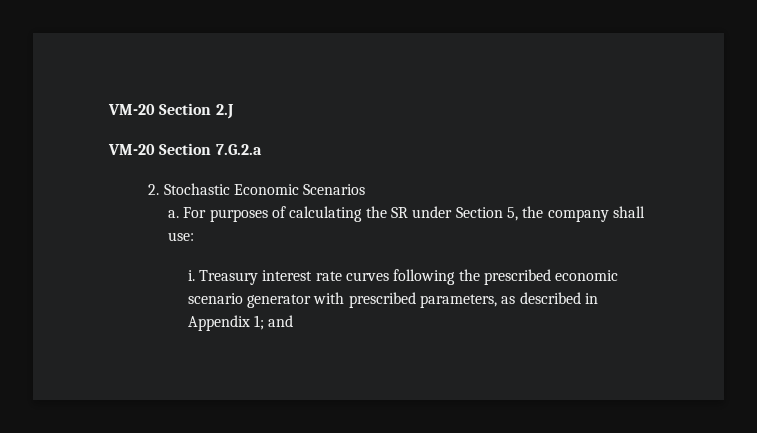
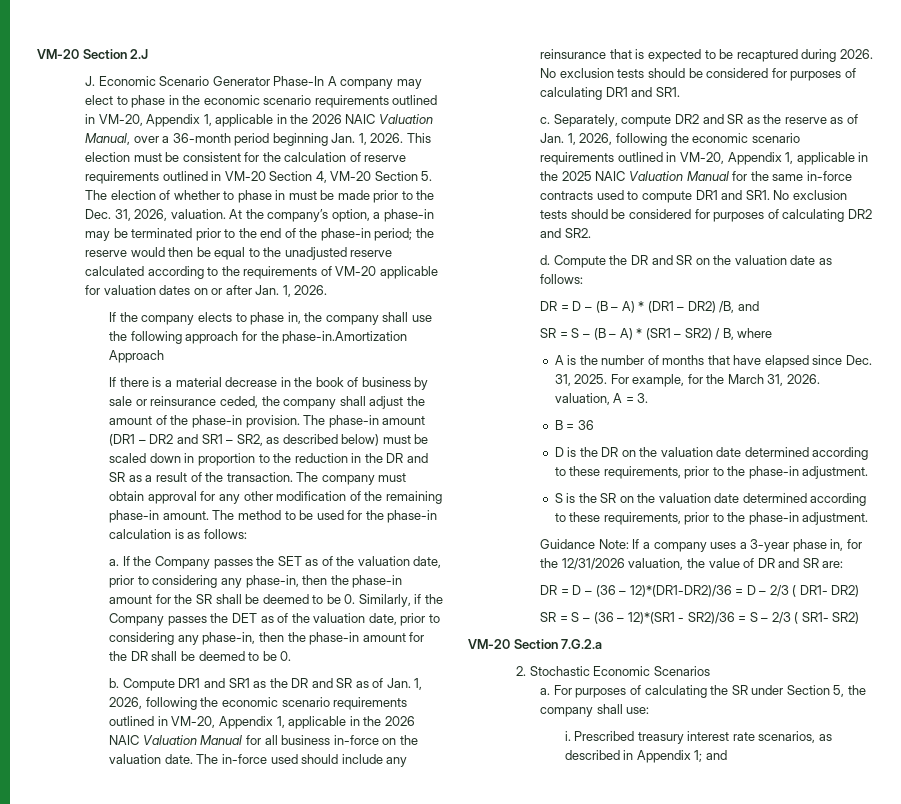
(234, 111) none -> [85,76,422,89] [85,95,438,108] [85,114,433,127] [85,133,431,146] [85,152,407,162] [85,171,433,184] [85,190,435,203] [85,209,434,222] [85,228,434,241] [85,247,393,260] [85,266,438,279] [85,285,328,297] [109,312,432,325] [109,331,408,344] [109,350,165,363] [109,377,429,390] [109,396,425,409] [109,415,426,428] [109,434,429,446] [109,453,428,466] [109,472,407,485] [109,491,442,504] [109,510,438,523] [109,529,247,539] [109,556,442,569] [109,575,403,588] [109,594,443,607] [109,613,440,626] [109,632,425,645] [109,651,292,661] [109,678,423,691] [109,697,408,710] [109,716,415,729] [109,735,418,745] [109,754,408,767] [540,49,873,62] [540,68,856,81] [540,87,680,100] [540,114,858,127] [540,133,800,146] [540,152,869,165] [540,171,852,181] [540,190,847,203] [540,209,872,222] [540,228,591,238] [540,255,832,268] [540,274,584,284] [540,301,759,313] [540,328,773,340] [554,355,872,368] [554,374,820,387] [554,393,649,405] [554,420,594,430] [554,447,869,460] [554,466,869,479] [554,493,867,506] [554,512,869,525] [540,539,862,552] [540,558,844,570] [540,585,860,597] [540,612,860,624] // J. Economic Scenario Generator Phase-In A company may elect to phase in the economic scenario requirements outlined in VM-20, Appendix 1, applicable in the 2026 NAIC Valuation Manual, over a 36-month period beginning Jan. 1, 2026. This election must be consistent for the calculation of reserve requirements outlined in VM-20 Section 4, VM-20 Section 5. The election of whether to phase in must be made prior to the Dec. 31, 2026, valuation. At the company’s option, a phase-in may be terminated prior to the end of the phase-in period; the reserve would then be equal to the unadjusted reserve calculated according to the requirements of VM-20 applicable for valuation dates on or after Jan. 1, 2026. // If the company elects to phase in, the company shall use the following approach for the phase-in.Amortization Approach // If there is a material decrease in the book of business by sale or reinsurance ceded, the company shall adjust the amount of the phase-in provision. The phase-in amount (DR1 – DR2 and SR1 – SR2, as described below) must be scaled down in proportion to the reduction in the DR and SR as a result of the transaction. The company must obtain approval for any other modification of the remaining phase-in amount. The method to be used for the phase-in calculation is as follows: // a. If the Company passes the SET as of the valuation date, prior to considering any phase-in, then the phase-in amount for the SR shall be deemed to be 0. Similarly, if the Company passes the DET as of the valuation date, prior to considering any phase-in, then the phase-in amount for the DR shall be deemed to be 0. // b. Compute DR1 and SR1 as the DR and SR as of Jan. 1, 2026, following the economic scenario requirements outlined in VM-20, Appendix 1, applicable in the 2026 NAIC Valuation Manual for all business in-force on the valuation date. The in-force used should include any reinsurance that is expected to be recaptured during 2026. No exclusion tests should be considered for purposes of calculating DR1 and SR1. // c. Separately, compute DR2 and SR as the reserve as of Jan. 1, 2026, following the economic scenario requirements outlined in VM-20, Appendix 1, applicable in the 2025 NAIC Valuation Manual for the same in-force contracts used to compute DR1 and SR1. No exclusion tests should be considered for purposes of calculating DR2 and SR2. // d. Compute the DR and SR on the valuation date as follows: // DR = D – (B – A) * (DR1 – DR2) /B, and // SR = S – (B – A) * (SR1 – SR2) / B, where // A is the number of months that have elapsed since Dec. 31, 2025. For example, for the March 31, 2026. valuation, A = 3. // B = 36 // D is the DR on the valuation date determined according to these requirements, prior to the phase-in adjustment. // S is the SR on the valuation date determined according to these requirements, prior to the phase-in adjustment. // Guidance Note: If a company uses a 3-year phase in, for the 12/31/2026 valuation, the value of DR and SR are: // DR = D – (36 – 12)*(DR1-DR2)/36 = D – 2/3 ( DR1- DR2) // SR = S – (36 – 12)*(SR1 - SR2)/36 = S – 2/3 ( SR1- SR2)
[199,269,619,285] [187,292,498,308] Treasury interest rate curves following the prescribed economic scenario generator with prescribed parameters, -> [574,731,816,744] Prescribed treasury interest rate scenarios,

